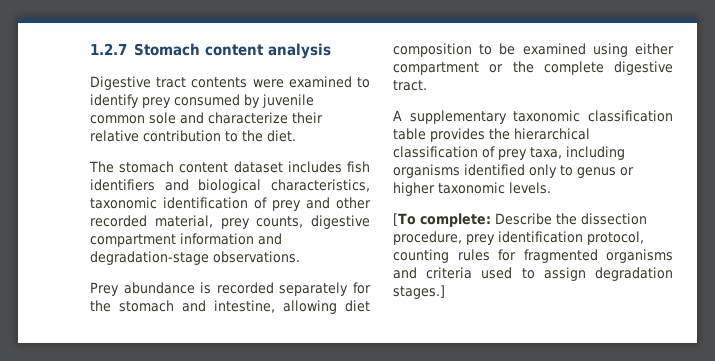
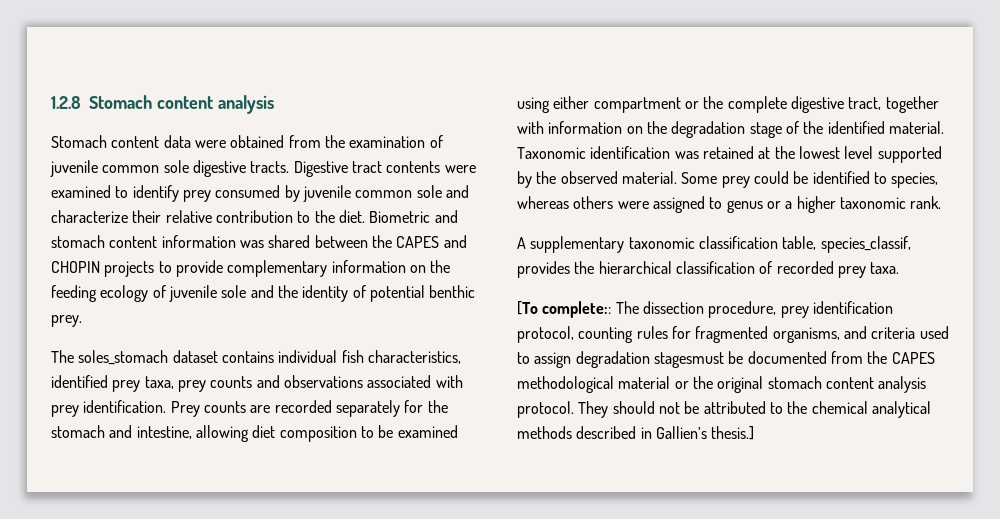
[90,43,127,55] 1.2.7 -> [51,96,81,109] 1.2.8
(331, 51) none -> [51,135,443,148] [50,160,290,177] Stomach content data were obtained from the examination of juvenile common sole digestive tracts.
[89,161,370,173] [90,179,370,193] [90,197,371,211] [90,215,370,229] [90,233,282,247] [90,251,300,265] [90,282,212,296] // The stomach content dataset includes fish identifiers and biological characteristics, taxonomic identification of prey and other recorded material, prey counts, digestive compartment information and degradation-stage observations. // Prey abundance is -> [369,210,458,223] [51,235,467,248] [51,260,451,277] [51,285,476,302] [51,315,82,327] [51,350,461,365] [51,375,463,392] [51,400,271,417] Biometric and stomach content information was shared between the CAPES and CHOPIN projects to provide complementary information on the feeding ecology of juvenile sole and the identity of potential benthic prey. // The soles_stomach dataset contains individual fish characteristics, identified prey taxa, prey counts and observations associated with prey identification. Prey counts are
[393,80,427,91] tract. -> [848,96,939,113] [517,121,944,138] [517,146,942,163] [517,171,939,188] [517,196,942,213] tract, together with information on the degradation stage of the identified material. Taxonomic identification was retained at the lowest level supported by the observed material. Some prey could be identified to species, whereas others were assigned to genus or a higher taxonomic rank.
[393,128,426,140] table -> [782,236,911,253] table, species_classif,
[498,146,625,160] [393,164,634,178] [393,182,551,196] [393,213,577,227] prey taxa, including organisms identified only to genus or higher taxonomic levels. // [To complete: Describe the -> [776,261,900,278] [517,301,639,318] recorded prey taxa. // [To complete:: The
[606,249,673,263] organisms -> [772,327,840,343] organisms,
[393,285,445,299] stages.] -> [653,351,935,368] [517,376,927,393] [517,401,931,418] [517,426,755,440] stagesmust be documented from the CAPES methodological material or the original stomach content analysis protocol. They should not be attributed to the chemical analytical methods described in Gallien’s thesis.]

